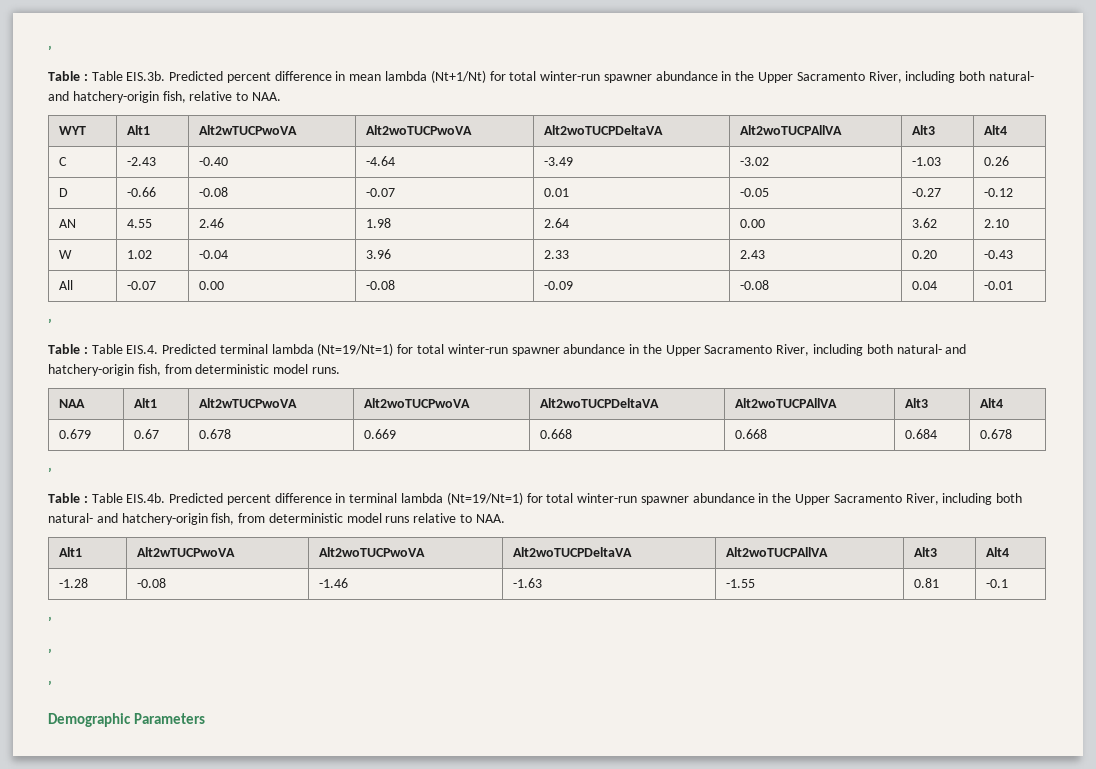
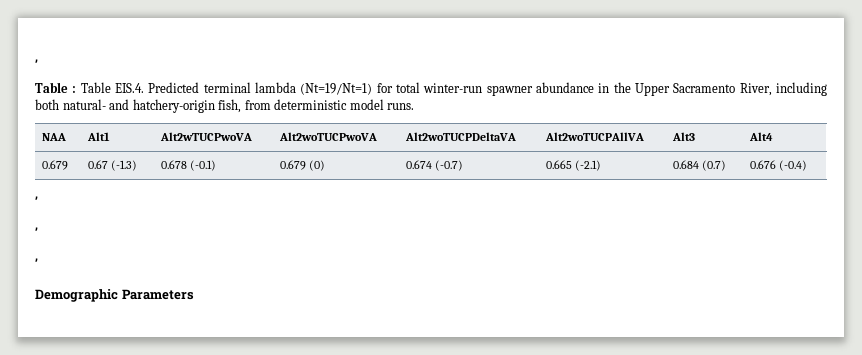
[48,45,52,56] [48,70,1034,83] [48,91,281,103] [58,126,86,135] [126,125,150,135] [198,125,297,135] [365,125,472,135] [543,125,663,135] [739,125,842,135] [911,125,935,135] [983,125,1007,135] [58,157,67,166] [126,157,156,166] [198,157,228,166] [365,156,395,166] [543,157,573,166] [739,157,769,166] [911,157,941,166] [983,156,1009,166] [58,188,68,197] [126,187,156,197] [198,187,228,197] [365,188,395,197] [543,188,569,197] [739,188,769,197] [911,188,941,197] [983,188,1013,197] [58,219,76,228] [126,219,152,228] [198,218,224,228] [365,218,391,228] [543,218,569,228] [739,219,765,228] [911,218,937,228] [983,219,1009,228] [58,250,72,259] [126,250,152,259] [198,250,228,259] [365,249,391,259] [543,250,569,259] [739,250,765,259] [911,250,937,259] [983,250,1013,259] [58,280,73,290] [126,281,156,290] [198,281,224,290] [365,280,395,290] [543,281,573,290] [739,280,769,290] [911,281,937,290] [983,281,1013,290] [48,318,52,329] ’ // Table : Table EIS.3b. Predicted percent difference in mean lambda (Nt+1/Nt) for total winter-run spawner abundance in the Upper Sacramento River, including both natural- and hatchery-origin fish, relative to NAA. // WYT | Alt1 | Alt2wTUCPwoVA | Alt2woTUCPwoVA | Alt2woTUCPDeltaVA | Alt2woTUCPAllVA | Alt3 | Alt4 // C | -2.43 | -0.40 | -4.64 | -3.49 | -3.02 | -1.03 | 0.26 // D | -0.66 | -0.08 | -0.07 | 0.01 | -0.05 | -0.27 | -0.12 // AN | 4.55 | 2.46 | 1.98 | 2.64 | 0.00 | 3.62 | 2.10 // W | 1.02 | -0.04 | 3.96 | 2.33 | 2.43 | 0.20 | -0.43 // All | -0.07 | 0.00 | -0.08 | -0.09 | -0.08 | 0.04 | -0.01 // ’ -> [35,59,38,69] ’
[198,429,231,439] [363,429,396,439] [539,429,572,439] [734,429,767,439] [904,429,937,439] [979,429,1012,439] [48,467,52,478] [48,492,1023,505] [48,513,505,525] [58,547,82,557] [136,547,235,557] [318,547,425,557] [512,547,632,557] [725,547,828,557] [913,547,937,557] [985,547,1009,557] [58,578,88,588] [136,578,166,588] [318,578,348,588] [512,578,542,588] [725,579,755,588] [913,578,939,588] [985,579,1008,588] | 0.678 | 0.669 | 0.668 | 0.668 | 0.684 | 0.678 // ’ // Table : Table EIS.4b. Predicted percent difference in terminal lambda (Nt=19/Nt=1) for total winter-run spawner abundance in the Upper Sacramento River, including both natural- and hatchery-origin fish, from deterministic model runs relative to NAA. // Alt1 | Alt2wTUCPwoVA | Alt2woTUCPwoVA | Alt2woTUCPDeltaVA | Alt2woTUCPAllVA | Alt3 | Alt4 // -1.28 | -0.08 | -1.46 | -1.63 | -1.55 | 0.81 | -0.1 -> [111,160,138,171] [161,160,217,171] [280,160,326,171] [406,160,464,171] [546,160,602,171] [673,160,727,171] [750,160,808,171] (-1.3) | 0.678 (-0.1) | 0.679 (0) | 0.674 (-0.7) | 0.665 (-2.1) | 0.684 (0.7) | 0.676 (-0.4)

